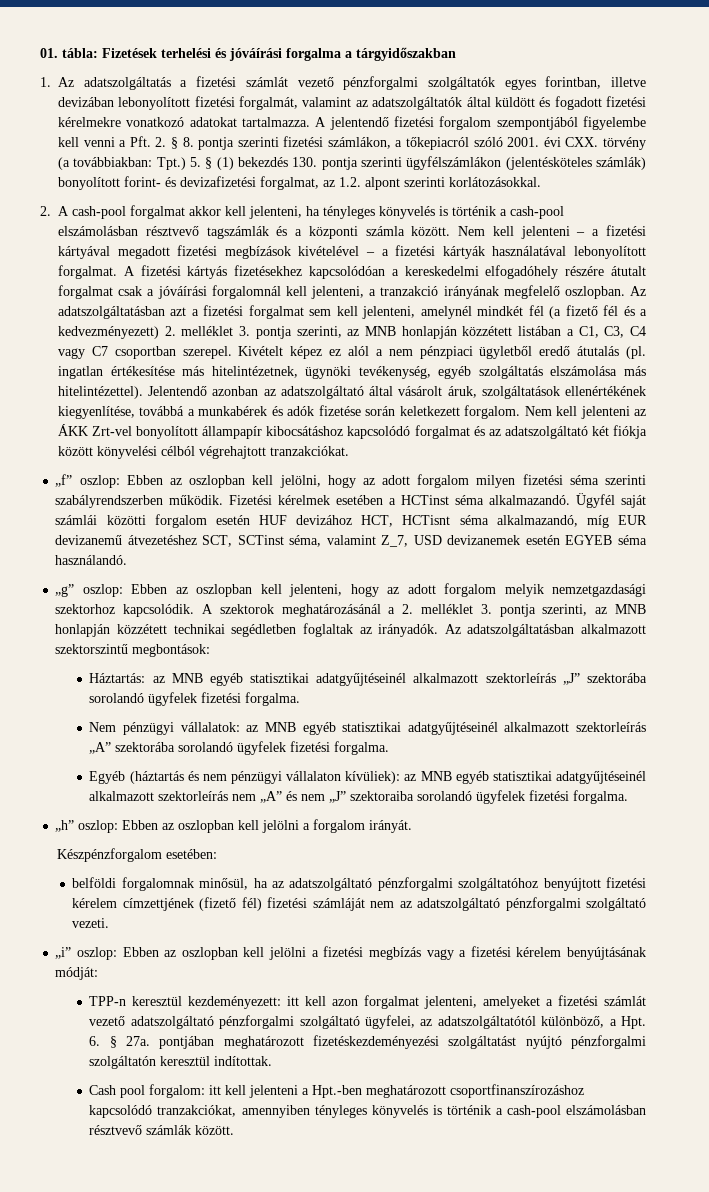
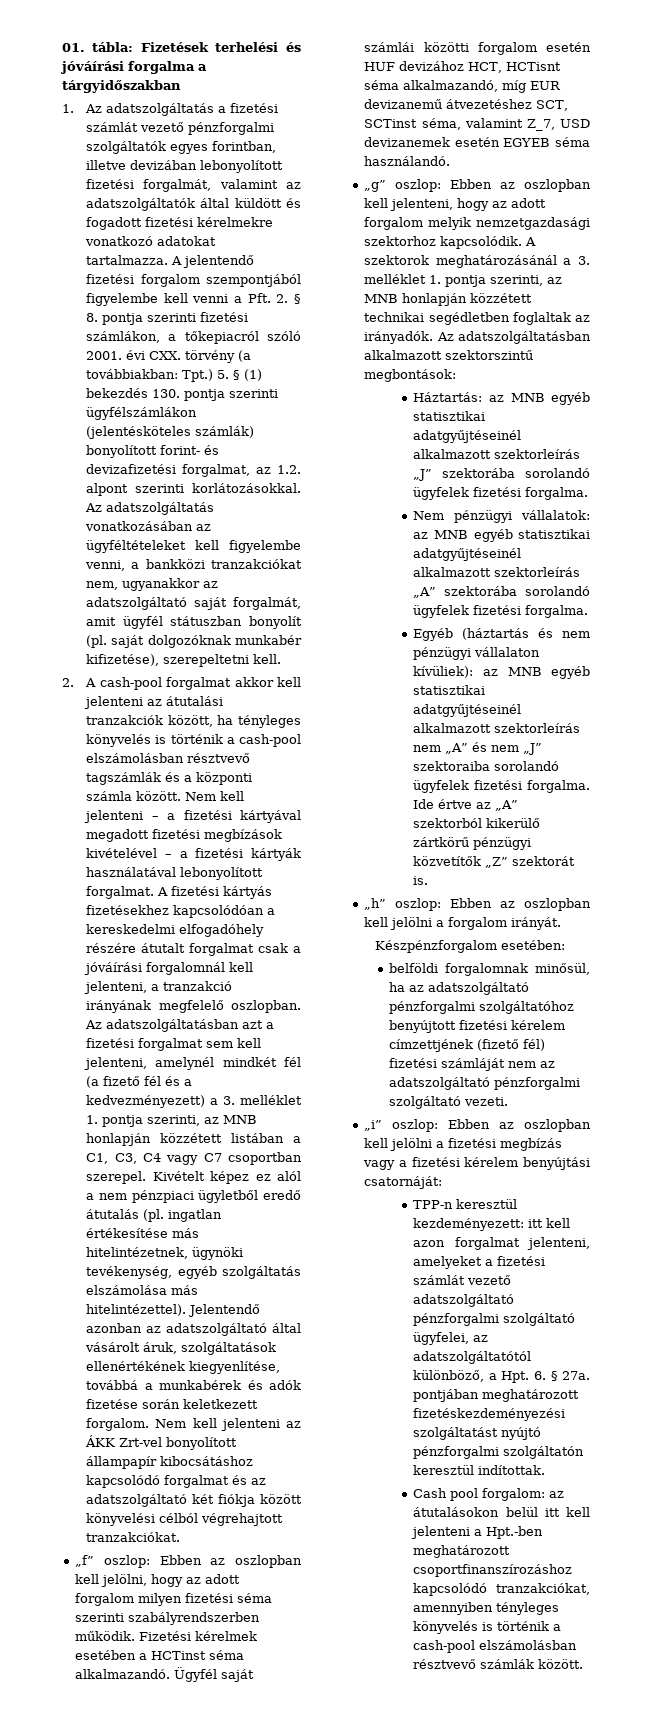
(542, 182) none -> [85,502,215,515] [85,521,212,531] [86,540,301,553] [85,559,302,571] [86,578,219,591] [86,597,301,610] [86,616,302,629] [86,635,302,648] [86,654,282,667] Az adatszolgáltatás vonatkozásában az ügyféltételeket kell figyelembe venni, a bankközi tranzakciókat nem, ugyanakkor az adatszolgáltató saját forgalmát, amit ügyfél státuszban bonyolít (pl. saját dolgozóknak munkabér kifizetése), szerepeltetni kell.
[249,206,303,219] jelenteni, -> [84,696,224,709] [86,715,213,727] jelenteni az átutalási tranzakciók között,
[164,326,251,336] 2. melléklet 3. -> [210,1095,302,1105] [86,1115,99,1124] a 3. melléklet 1.
[402,604,492,614] 2. melléklet 3. -> [578,256,590,265] [364,274,442,284] 3. melléklet 1.
(629, 797) none -> [413,799,519,811] [413,818,541,828] [413,837,532,850] [413,856,576,868] [413,876,429,885] Ide értve az „A” szektorból kikerülő zártkörű pénzügyi közvetítők „Z” szektorát is.
[567,947,646,960] [55,967,99,980] benyújtásának módját: -> [523,1157,590,1170] [364,1176,443,1189] benyújtási csatornáját:
(206, 1091) none -> [549,1491,565,1498] [413,1507,538,1517] az átutalásokon belül

